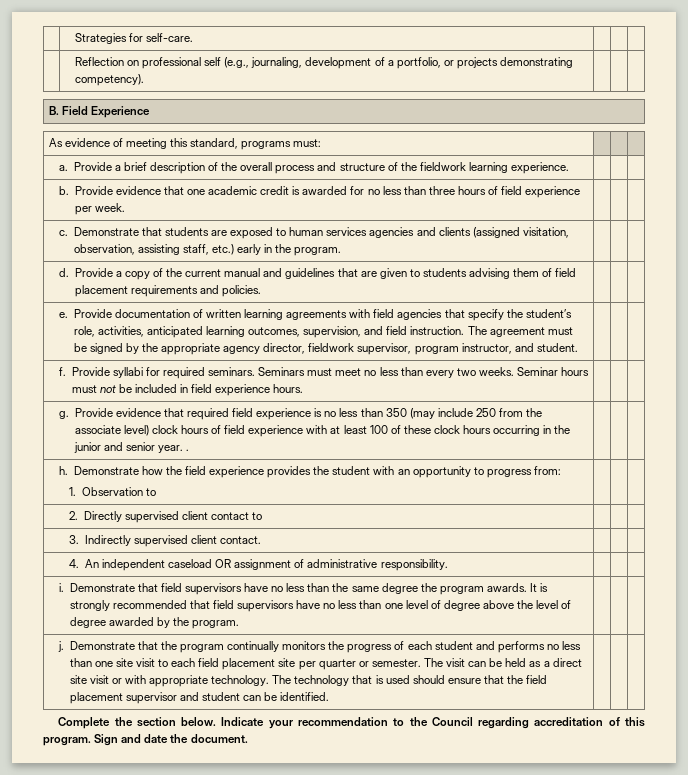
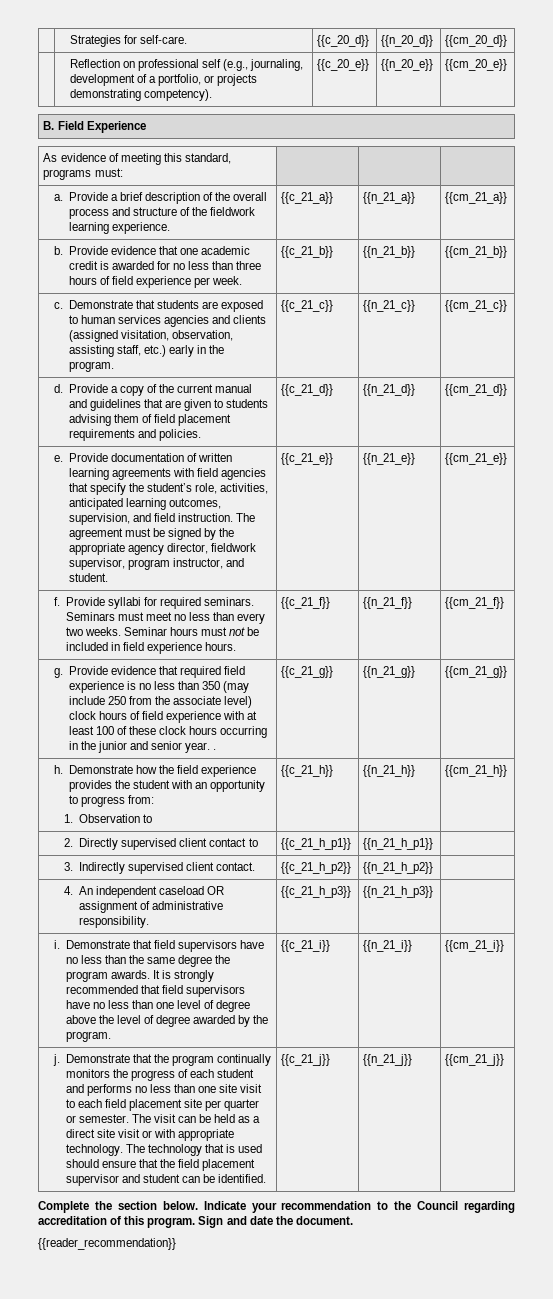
(194, 37) | | -> [317,35,370,47] [381,35,434,47] [445,35,508,47] {{c_20_d}} | {{n_20_d}} | {{cm_20_d}}
(144, 80) | | -> [317,59,370,71] [381,59,434,71] [445,59,508,71] {{c_20_e}} | {{n_20_e}} | {{cm_20_e}}
(570, 168) | | -> [281,192,334,204] [363,192,416,204] [445,192,508,204] {{c_21_a}} | {{n_21_a}} | {{cm_21_a}}
(125, 207) | | -> [281,246,334,258] [363,246,416,258] [445,246,508,258] {{c_21_b}} | {{n_21_b}} | {{cm_21_b}}
(342, 251) | | -> [281,300,334,312] [363,300,416,312] [445,300,508,312] {{c_21_c}} | {{n_21_c}} | {{cm_21_c}}
(261, 291) | | -> [281,384,334,396] [363,384,416,396] [445,384,508,396] {{c_21_d}} | {{n_21_d}} | {{cm_21_d}}
(578, 347) | | -> [281,453,334,465] [363,453,416,465] [445,453,508,465] {{c_21_e}} | {{n_21_e}} | {{cm_21_e}}
(304, 388) | | -> [281,597,331,609] [363,597,413,609] [445,597,505,609] {{c_21_f}} | {{n_21_f}} | {{cm_21_f}}
(189, 450) | | -> [281,666,334,678] [363,666,416,678] [445,666,508,678] {{c_21_g}} | {{n_21_g}} | {{cm_21_g}}
(156, 492) | | -> [281,765,334,777] [363,765,416,777] [445,765,508,777] {{c_21_h}} | {{n_21_h}} | {{cm_21_h}}
(263, 516) | -> [281,838,352,850] [363,838,434,850] {{c_21_h_p1}} | {{n_21_h_p1}}
(262, 540) | -> [281,862,352,874] [363,862,434,874] {{c_21_h_p2}} | {{n_21_h_p2}}
(448, 565) | -> [281,886,352,898] [363,886,434,898] {{c_21_h_p3}} | {{n_21_h_p3}}
(239, 624) | | -> [281,940,331,952] [363,940,413,952] [445,940,505,952] {{c_21_i}} | {{n_21_i}} | {{cm_21_i}}
(330, 696) | | -> [281,1054,331,1066] [363,1054,413,1066] [445,1054,505,1066] {{c_21_j}} | {{n_21_j}} | {{cm_21_j}}
(248, 738) none -> [38,1238,176,1250] // {{reader_recommendation}}

